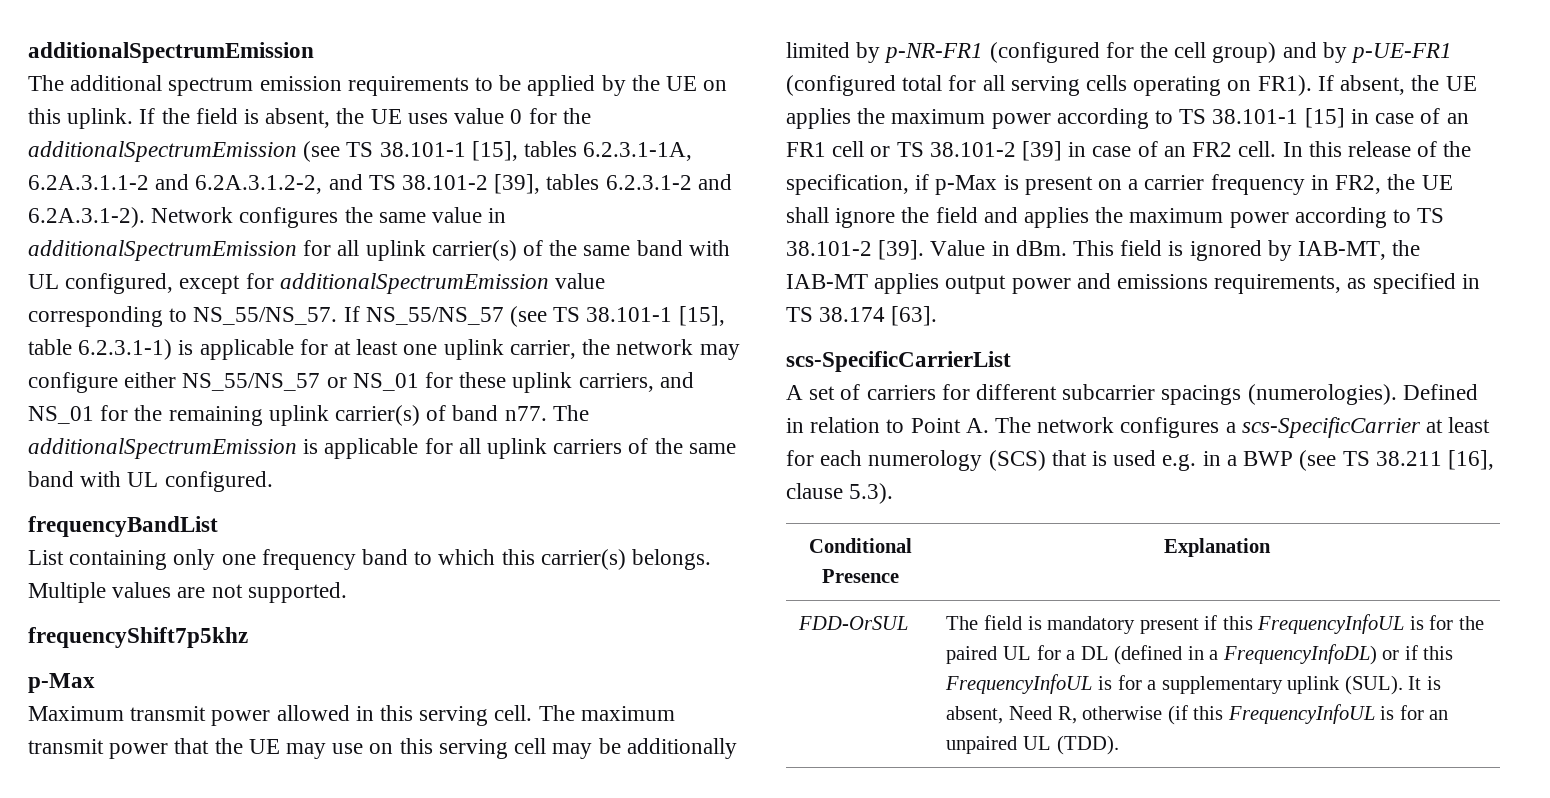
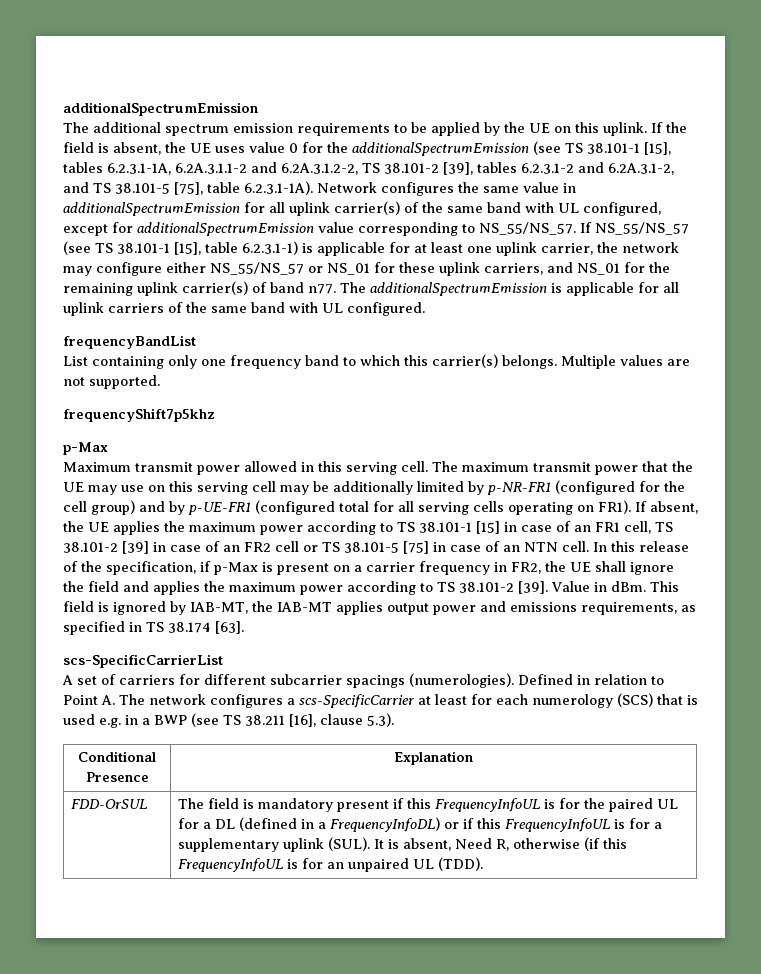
[328,174,363,190] and -> (358, 169) none
[28,207,145,228] 6.2A.3.1-2). -> [608,163,674,175] [63,181,313,195] 6.2A.3.1-2, and TS 38.101-5 [75], table 6.2.3.1-1A).
[832,141,891,157] cell or -> [624,521,651,534] cell,
(1233, 149) none -> [275,541,558,554] cell or TS 38.101-5 [75] in case of an NTN

